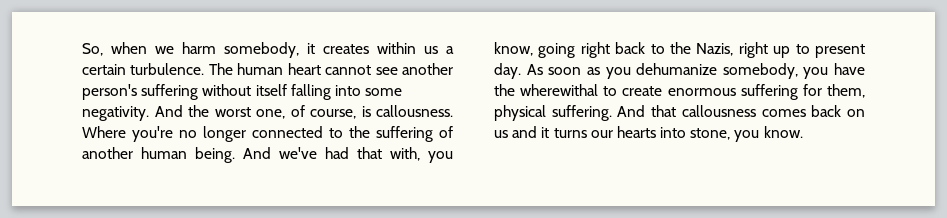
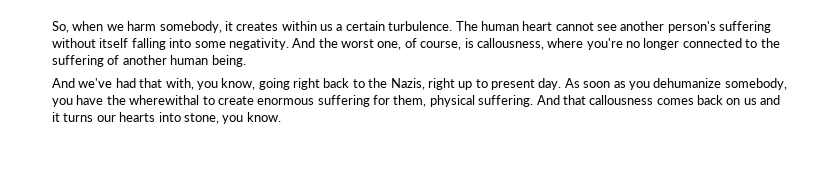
[376,105,453,117] [82,126,126,138] callousness. Where -> [476,38,584,50] callousness, where
(235, 155) none -> (246, 61) //

